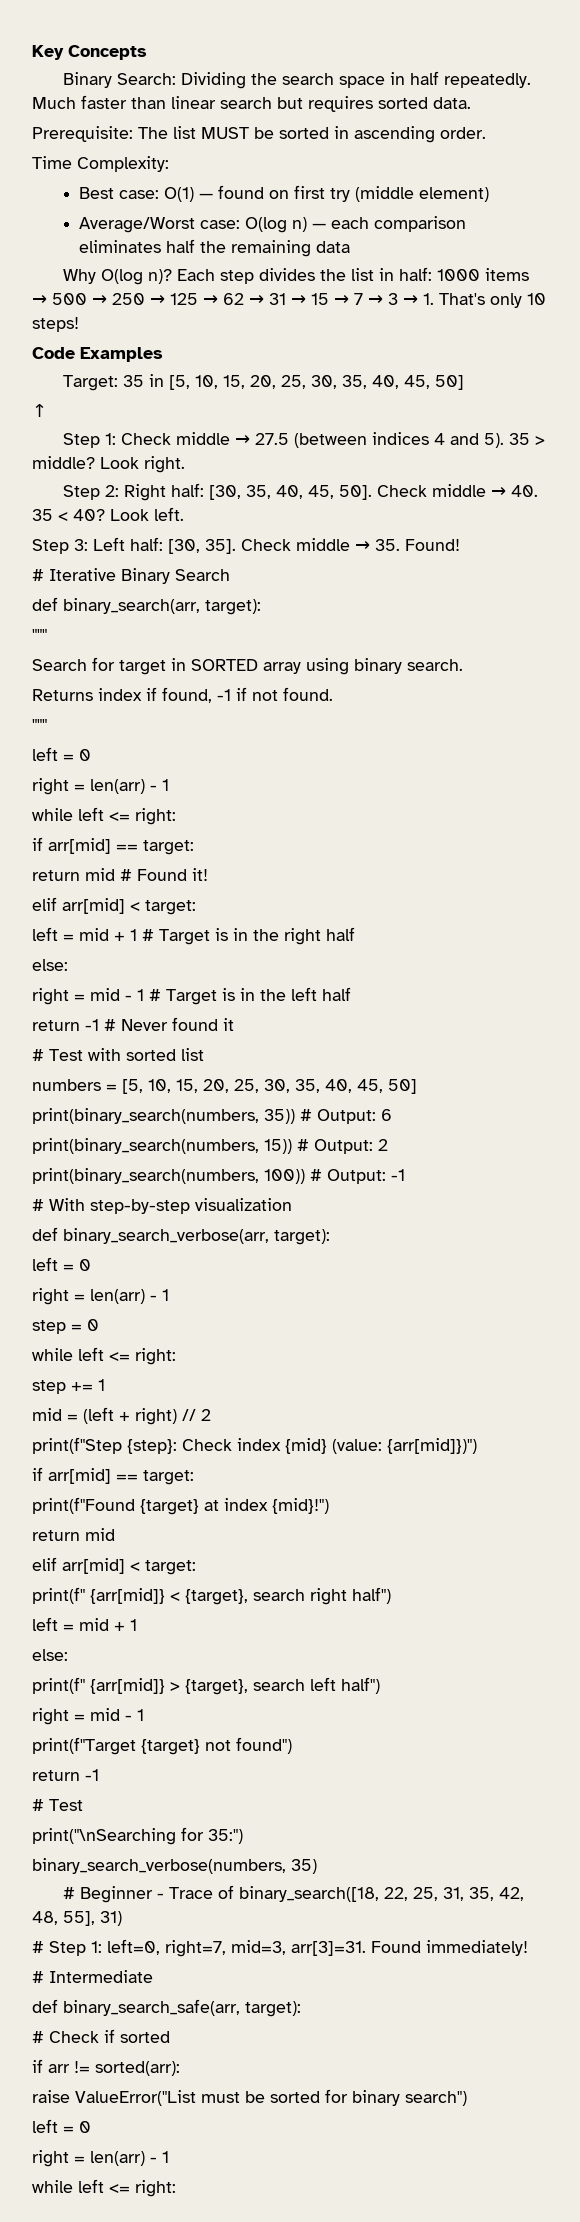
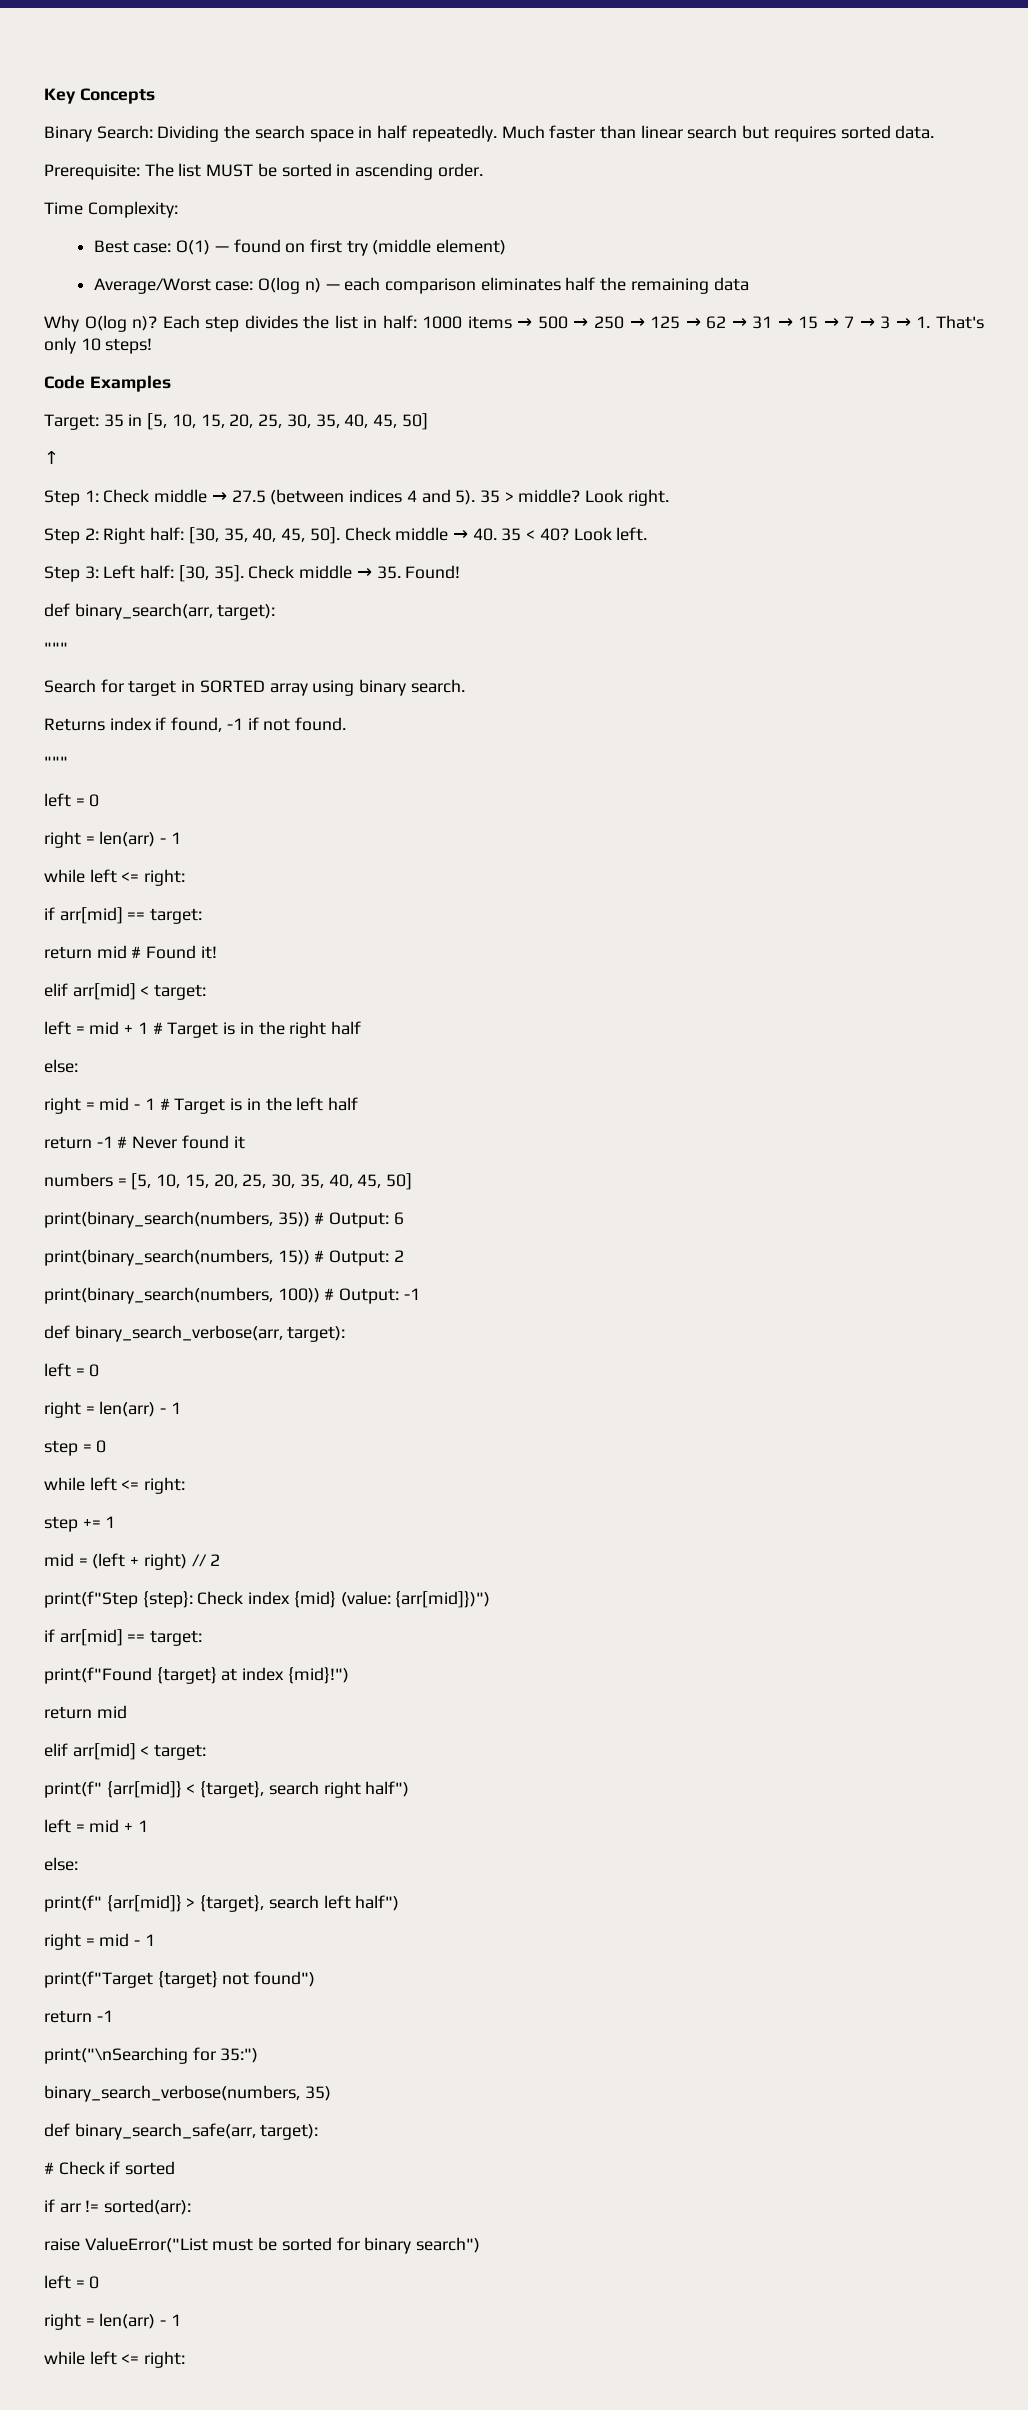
[32,568,230,584] // # Iterative Binary Search -> (461, 572) none
[32,1048,204,1061] // # Test with sorted list -> (245, 1142) none
[32,1198,292,1214] // # With step-by-step visualization -> (420, 1294) none
[32,1799,83,1811] // # Test -> (113, 2016) none
[63,1885,525,1903] [32,1911,122,1926] [32,1939,528,1957] [32,1970,153,1983] // # Beginner - Trace of binary_search([18, 22, 25, 31, 35, 42, 48, 55], 31) // # Step 1: left=0, right=7, mid=3, arr[3]=31. Found immediately! // # Intermediate -> (331, 2093) none

